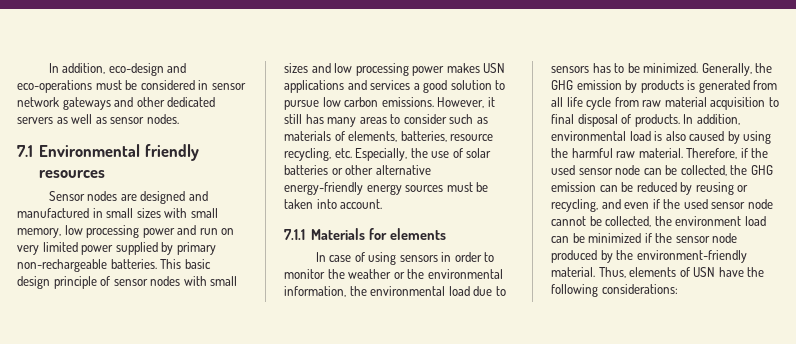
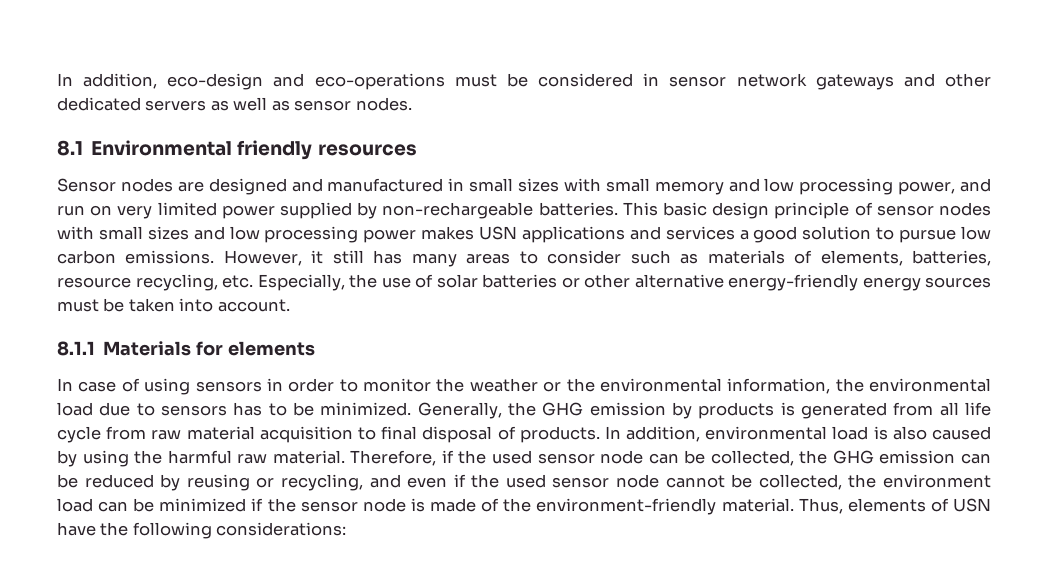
[17,145,33,157] 7.1 -> [57,140,83,156] 8.1
[17,225,175,238] memory, low processing power -> [654,178,956,195] memory and low processing power,
[176,242,216,255] primary -> (378, 210) none
[284,229,305,240] 7.1.1 -> [57,341,95,356] 8.1.1
[551,250,613,263] produced by -> [410,498,500,512] is made of

